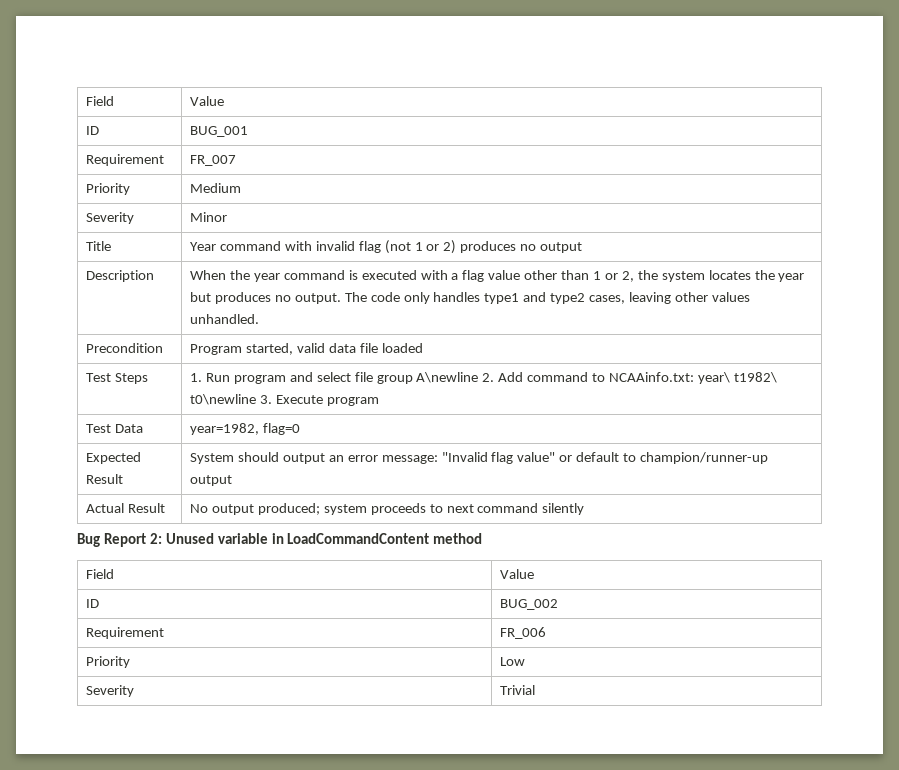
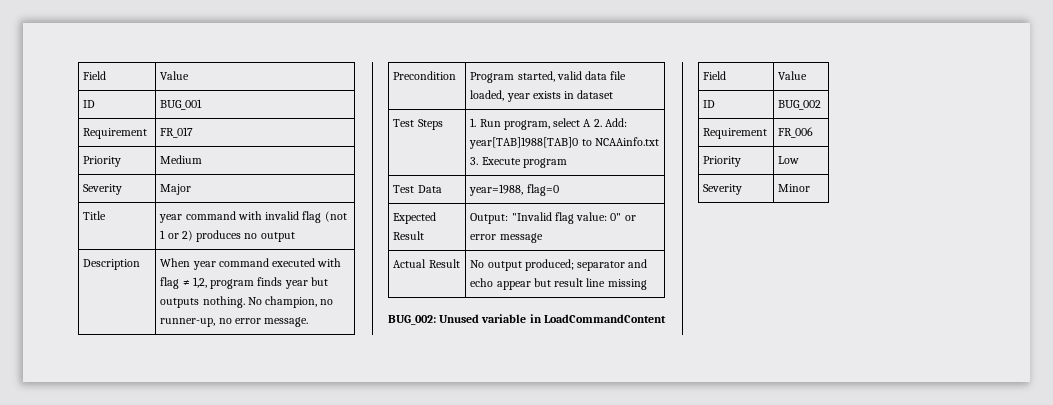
[190,155,237,166] FR_007 -> [160,127,194,138] FR_017
[190,212,228,222] Minor -> [160,184,192,195] Major
[190,242,217,251] Year -> [159,214,183,223] year
[229,270,358,282] the year command is -> [192,258,269,270] year command
[451,270,805,282] [190,292,750,304] [190,314,260,324] a flag value other than 1 or 2, the system locates the year but produces no output. The code only handles type1 and type2 cases, leaving other values unhandled. -> [160,277,328,289] [160,296,334,308] [160,317,309,327] flag ≠ 1,2, program finds year but outputs nothing. No champion, no runner-up, no error message.
[381,343,423,353] loaded -> [470,90,614,102] loaded, year exists in dataset
[233,372,777,384] [190,394,257,405] program and select file group A\newline 2. Add command to NCAAinfo.txt: year\ t1982\ t0\newline -> [503,118,627,130] [469,137,659,149] program, select A 2. Add: year[TAB]1988[TAB]0 to NCAAinfo.txt
[190,423,260,435] year=1982, -> [469,184,524,196] year=1988,
[190,452,769,464] [190,475,233,486] System should output an error message: "Invalid flag value" or default to champion/runner-up output -> [470,212,636,224] [470,233,543,243] Output: "Invalid flag value: 0" or error message
[323,503,585,515] [77,533,162,547] system proceeds to next command silently // Bug Report 2: -> [577,259,648,271] [470,278,647,290] [388,315,436,325] separator and echo appear but result line missing // BUG_002:
[433,533,483,544] method -> (666, 318) none
[500,685,536,695] Trivial -> [778,184,811,192] Minor

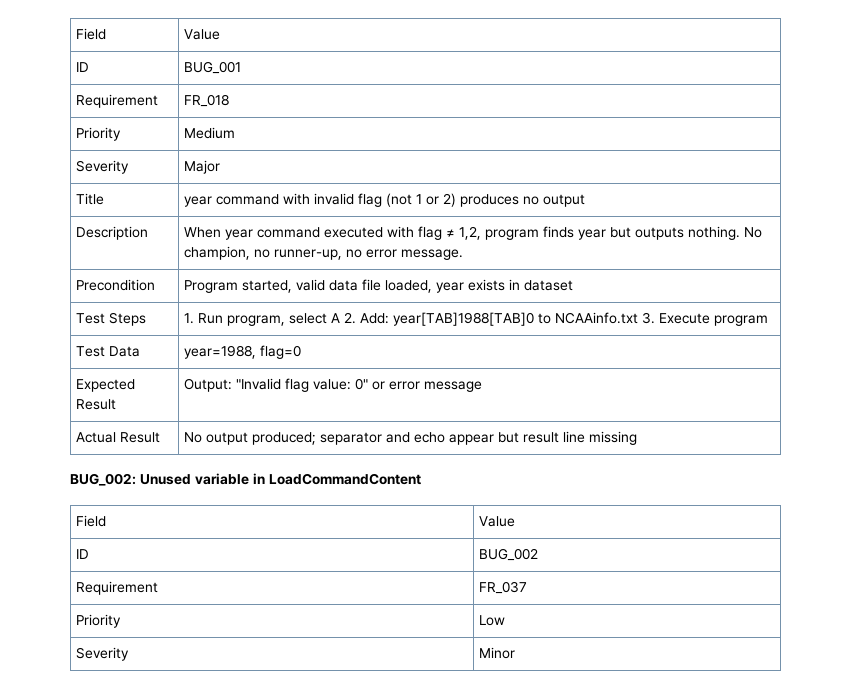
[160,127,194,138] FR_017 -> [184,94,230,107] FR_018
[778,127,814,138] FR_006 -> [479,581,528,594] FR_037

